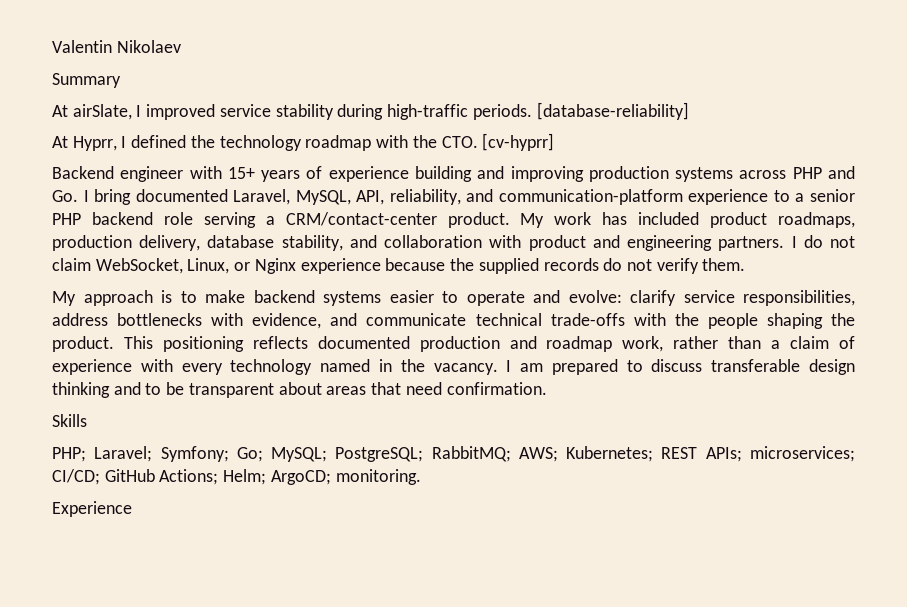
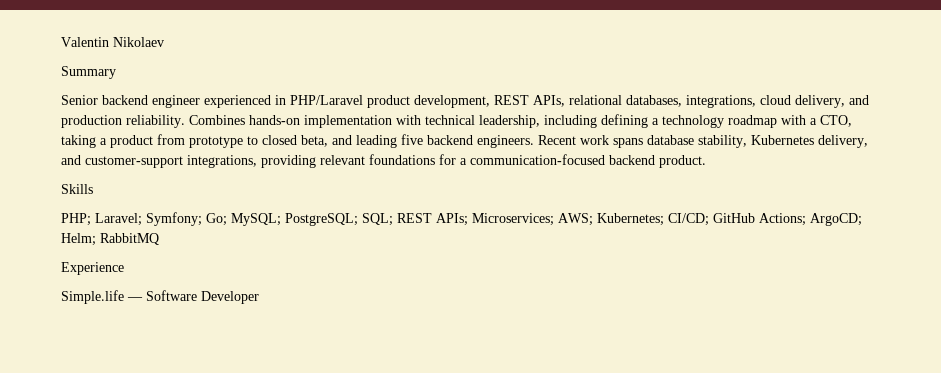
[52,102,689,120] [52,133,555,151] [52,166,856,182] [52,189,856,205] [52,212,855,228] [52,235,856,251] [52,258,746,274] [52,290,855,306] [52,313,856,329] [52,336,855,352] [52,359,856,375] [52,382,547,398] At airSlate, I improved service stability during high-traffic periods. [database-reliability] // At Hyprr, I defined the technology roadmap with the CTO. [cv-hyprr] // Backend engineer with 15+ years of experience building and improving production systems across PHP and Go. I bring documented Laravel, MySQL, API, reliability, and communication-platform experience to a senior PHP backend role serving a CRM/contact-center product. My work has included product roadmaps, production delivery, database stability, and collaboration with product and engineering partners. I do not claim WebSocket, Linux, or Nginx experience because the supplied records do not verify them. // My approach is to make backend systems easier to operate and evolve: clarify service responsibilities, address bottlenecks with evidence, and communicate technical trade-offs with the people shaping the product. This positioning reflects documented production and roadmap work, rather than a claim of experience with every technology named in the vacancy. I am prepared to discuss transferable design thinking and to be transparent about areas that need confirmation. -> [61,95,869,108] [61,114,852,128] [61,134,868,148] [61,154,706,168] Senior backend engineer experienced in PHP/Laravel product development, REST APIs, relational databases, integrations, cloud delivery, and production reliability. Combines hands-on implementation with technical leadership, including defining a technology roadmap with a CTO, taking a product from prototype to closed beta, and leading five backend engineers. Recent work spans database stability, Kubernetes delivery, and customer-support integrations, providing relevant foundations for a communication-focused backend product.
[431,446,855,462] [52,469,421,485] [52,501,132,517] RabbitMQ; AWS; Kubernetes; REST APIs; microservices; CI/CD; GitHub Actions; Helm; ArgoCD; monitoring. // Experience -> [362,213,862,226] [61,233,159,246] [61,262,124,275] [61,290,259,304] SQL; REST APIs; Microservices; AWS; Kubernetes; CI/CD; GitHub Actions; ArgoCD; Helm; RabbitMQ // Experience // Simple.life — Software Developer

